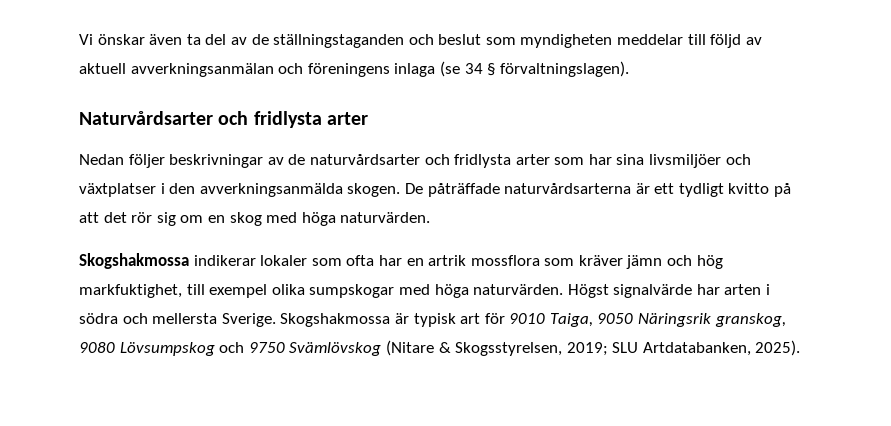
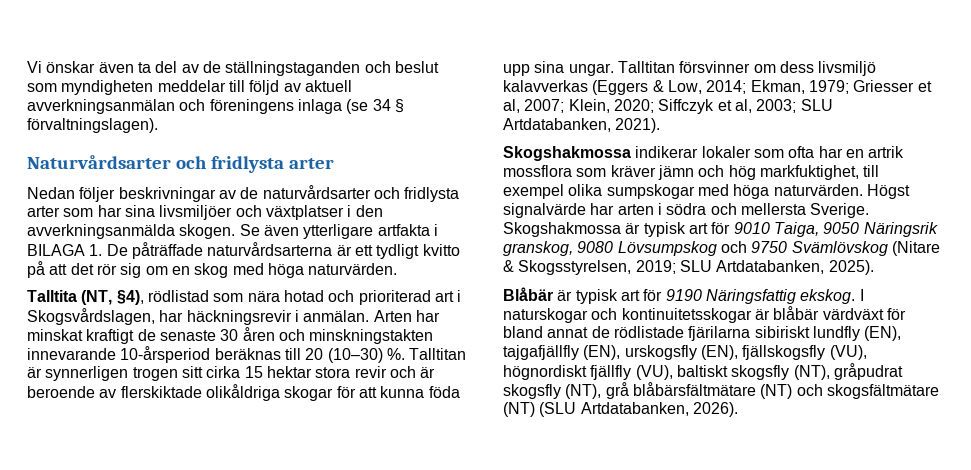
(401, 190) none -> [239,224,438,239] [27,244,103,256] Se även ytterligare artfakta i BILAGA 1.
(431, 217) none -> [27,290,462,305] [27,308,440,325] [27,327,434,344] [27,346,467,363] [27,366,436,381] [27,384,460,401] [503,61,877,76] [503,80,932,95] [503,99,833,114] [503,118,661,133] // Talltita (NT, §4), rödlistad som nära hotad och prioriterad art i Skogsvårdslagen, har häckningsrevir i anmälan. Arten har minskat kraftigt de senaste 30 åren och minskningstakten innevarande 10-årsperiod beräknas till 20 (10–30) %. Talltitan är synnerligen trogen sitt cirka 15 hektar stora revir och är beroende av flerskiktade olikåldriga skogar för att kunna föda upp sina ungar. Talltitan försvinner om dess livsmiljö kalavverkas (Eggers & Low, 2014; Ekman, 1979; Griesser et al, 2007; Klein, 2020; Siffczyk et al, 2003; SLU Artdatabanken, 2021).
(801, 348) none -> [503,287,864,304] [503,306,906,323] [503,326,902,341] [503,345,867,360] [503,363,903,380] [503,382,939,399] [503,402,738,417] // Blåbär är typisk art för 9190 Näringsfattig ekskog. I naturskogar och kontinuitetsskogar är blåbär värdväxt för bland annat de rödlistade fjärilarna sibiriskt lundfly (EN), tajgafjällfly (EN), urskogsfly (EN), fjällskogsfly (VU), högnordiskt fjällfly (VU), baltiskt skogsfly (NT), gråpudrat skogsfly (NT), grå blåbärsfältmätare (NT) och skogsfältmätare (NT) (SLU Artdatabanken, 2026).

